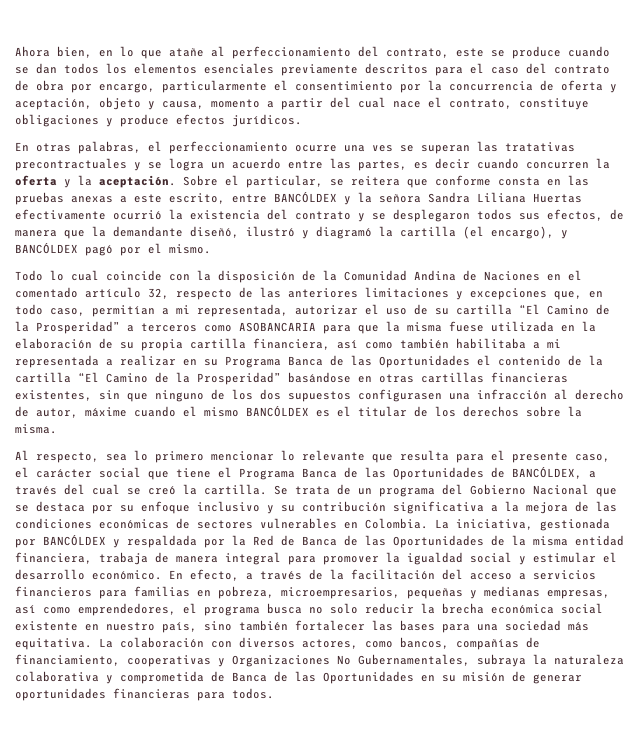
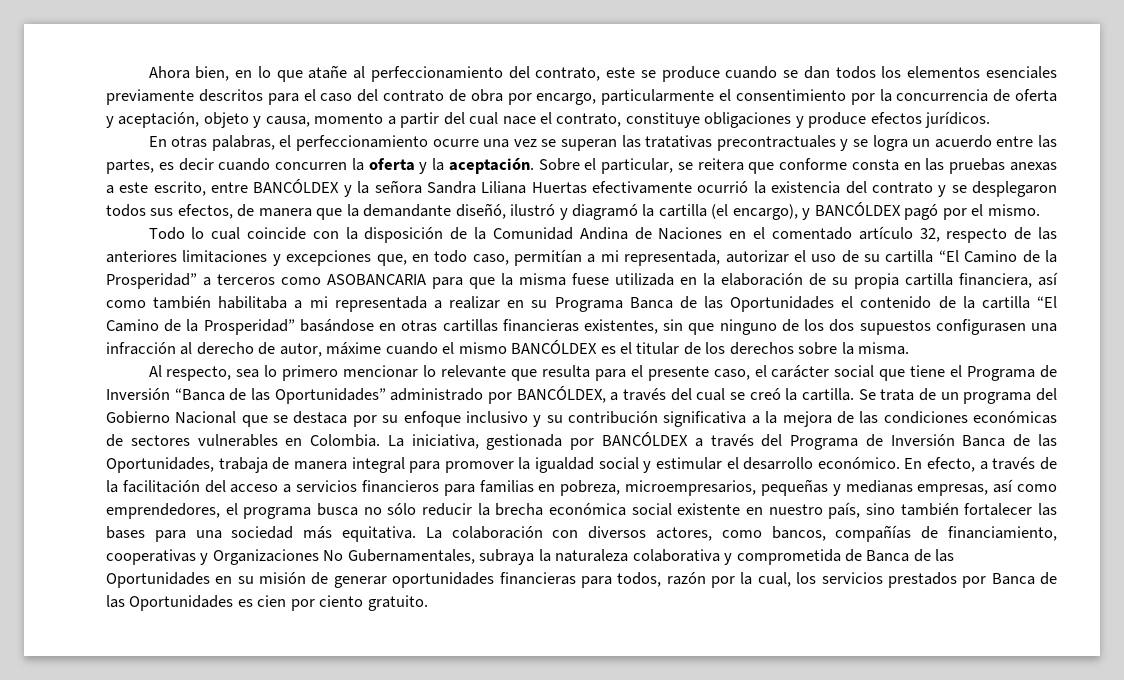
[372,145,393,152] ves -> [513,139,537,147] vez
[302,467,505,480] Banca de las Oportunidades de -> [1040,365,1057,378] [106,388,512,404] de Inversión “Banca de las Oportunidades” administrado por
[113,535,624,548] [15,552,92,564] y respaldada por la Red de Banca de las Oportunidades de la misma entidad financiera, -> [694,434,1058,450] [106,457,214,473] a través del Programa de Inversión Banca de las Oportunidades,
[330,603,358,614] solo -> [387,503,417,515] sólo
[232,688,274,699] todos. -> [617,572,1057,588] [106,595,428,611] todos, razón por la cual, los servicios prestados por Banca de las Oportunidades es cien por ciento gratuito.

